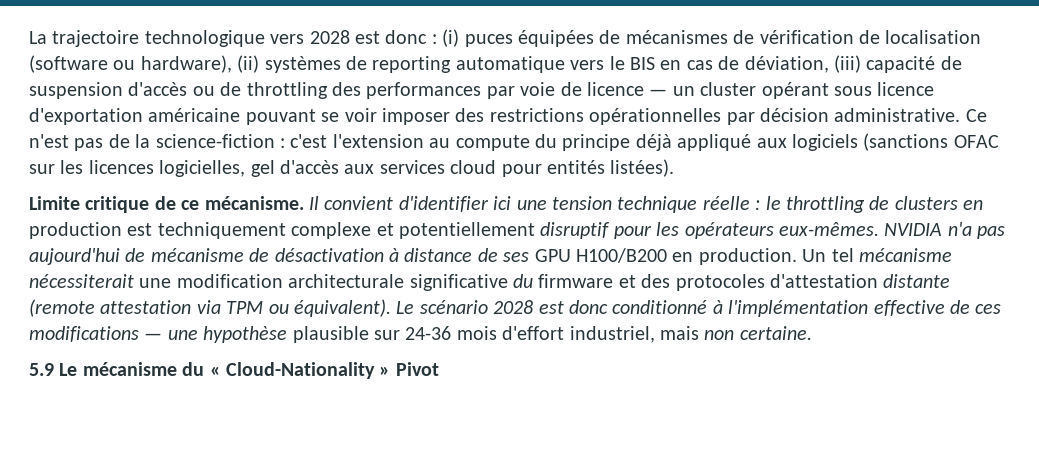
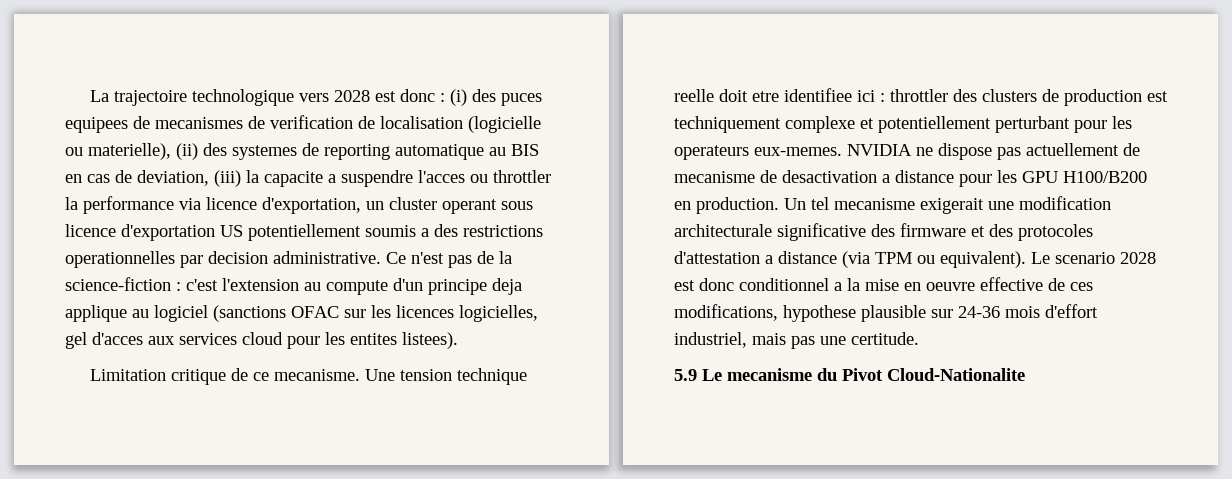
[464,30,982,47] [29,55,341,73] puces équipées de mécanismes de vérification de localisation (software ou hardware), (ii) systèmes -> [472,89,543,106] [65,115,541,133] [65,143,297,160] des puces equipees de mecanismes de verification de localisation (logicielle ou materielle), (ii) des systemes
[570,56,625,70] vers le -> [489,147,506,156] au
[744,55,962,73] [29,82,668,99] déviation, (iii) capacité de suspension d'accès ou de throttling des performances par voie de licence — -> [137,170,551,187] [65,196,361,214] deviation, (iii) la capacite a suspendre l'acces ou throttler la performance via licence d'exportation,
[761,82,829,99] opérant -> [442,199,497,214] operant
[148,108,829,125] américaine pouvant se voir imposer des restrictions opérationnelles par décision -> [220,224,543,241] [65,251,268,268] US potentiellement soumis a des restrictions operationnelles par decision
[534,134,858,151] du principe déjà appliqué aux logiciels -> [393,278,522,295] [65,305,208,322] d'un principe deja applique au logiciel
[280,160,339,174] d'accès -> [92,332,143,345] d'acces
[546,159,675,177] [29,196,984,213] entités listées). // Limite critique de ce mécanisme. Il convient d'identifier ici une tension technique réelle : le throttling de clusters en -> [325,332,458,349] [90,368,528,385] [674,88,1059,102] les entites listees). // Limitation critique de ce mecanisme. Une tension technique reelle doit etre identifiee ici : throttler des clusters de
[540,222,1006,239] [29,248,530,265] disruptif pour les opérateurs eux-mêmes. NVIDIA n'a pas aujourd'hui de mécanisme de désactivation à distance de ses -> [995,116,1132,133] [674,143,1140,160] [674,170,1017,187] perturbant pour les operateurs eux-memes. NVIDIA ne dispose pas actuellement de mecanisme de desactivation a distance pour les
[858,248,952,262] [29,274,134,288] mécanisme nécessiterait -> [834,198,984,214] mecanisme exigerait
[513,274,533,288] du -> [871,224,895,237] des
[883,274,951,288] [29,299,1002,317] [29,326,288,343] distante (remote attestation via TPM ou équivalent). Le scénario 2028 est donc conditionné à l'implémentation effective de ces modifications — une hypothèse -> [765,251,1156,268] [674,277,1093,291] [674,304,856,322] a distance (via TPM ou equivalent). Le scenario 2028 est donc conditionnel a la mise en oeuvre effective de ces modifications, hypothese
[704,326,812,340] non certaine. -> [791,332,919,349] pas une certitude.
[82,362,439,379] mécanisme du « Cloud-Nationality » Pivot -> [727,368,1025,381] mecanisme du Pivot Cloud-Nationalite

